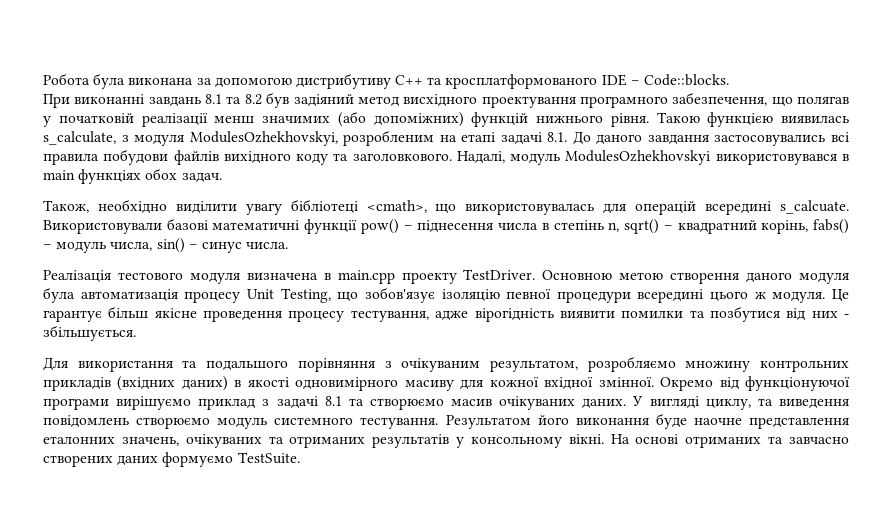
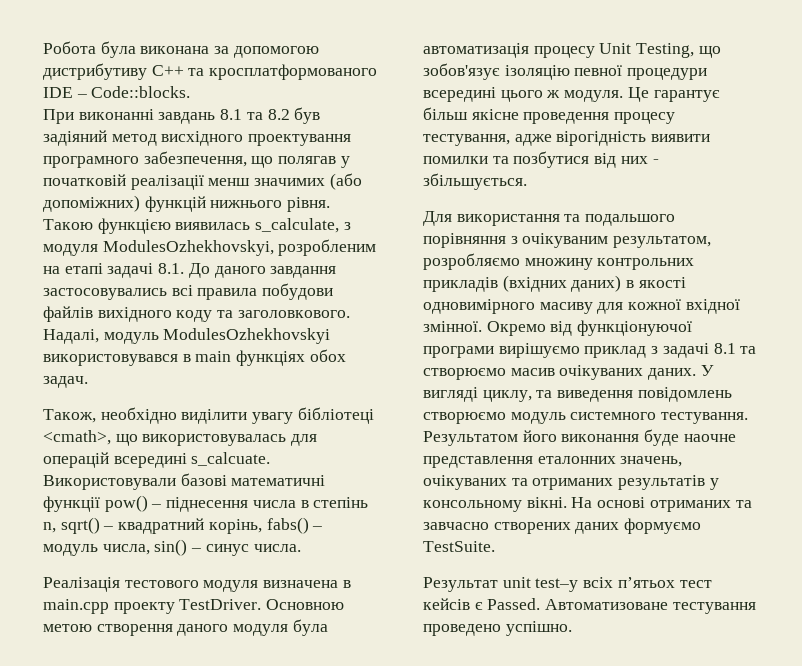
(300, 458) none -> [423,577,712,592] [423,598,756,614] [423,621,572,636] // Результат unit test–у всіх п’ятьох тест кейсів є Passed. Автоматизоване тестування проведено успішно.

